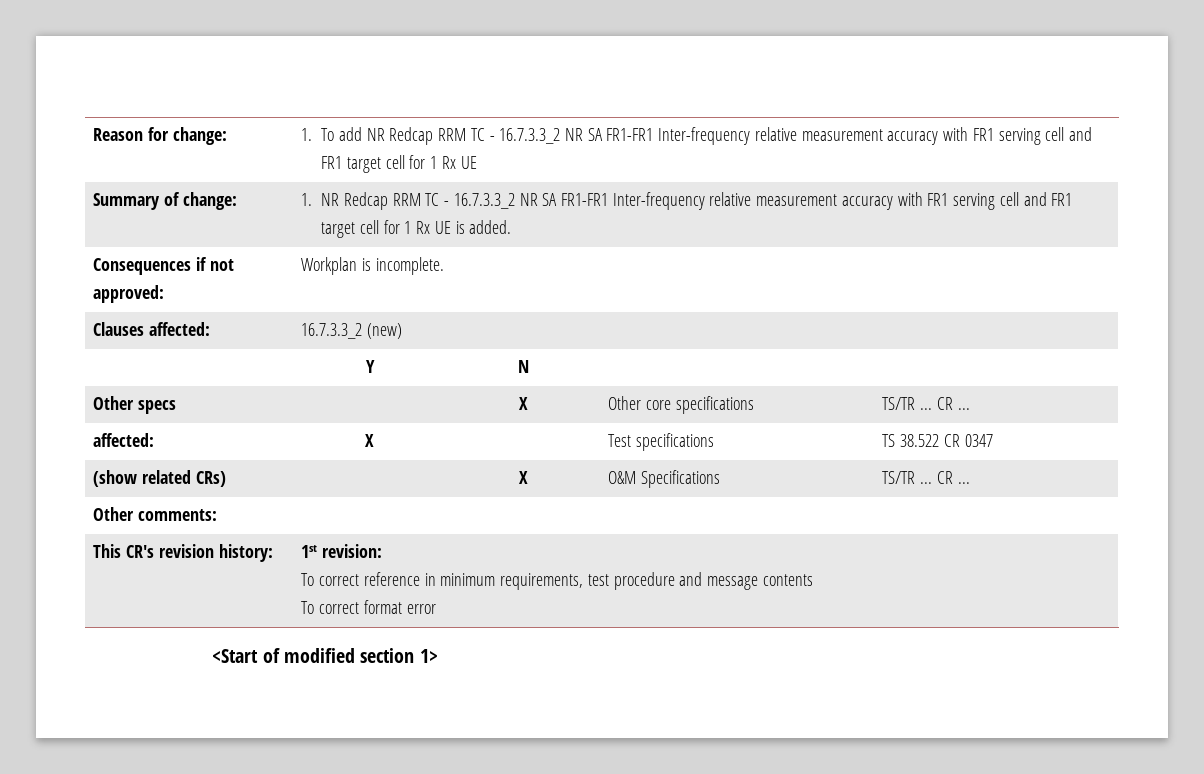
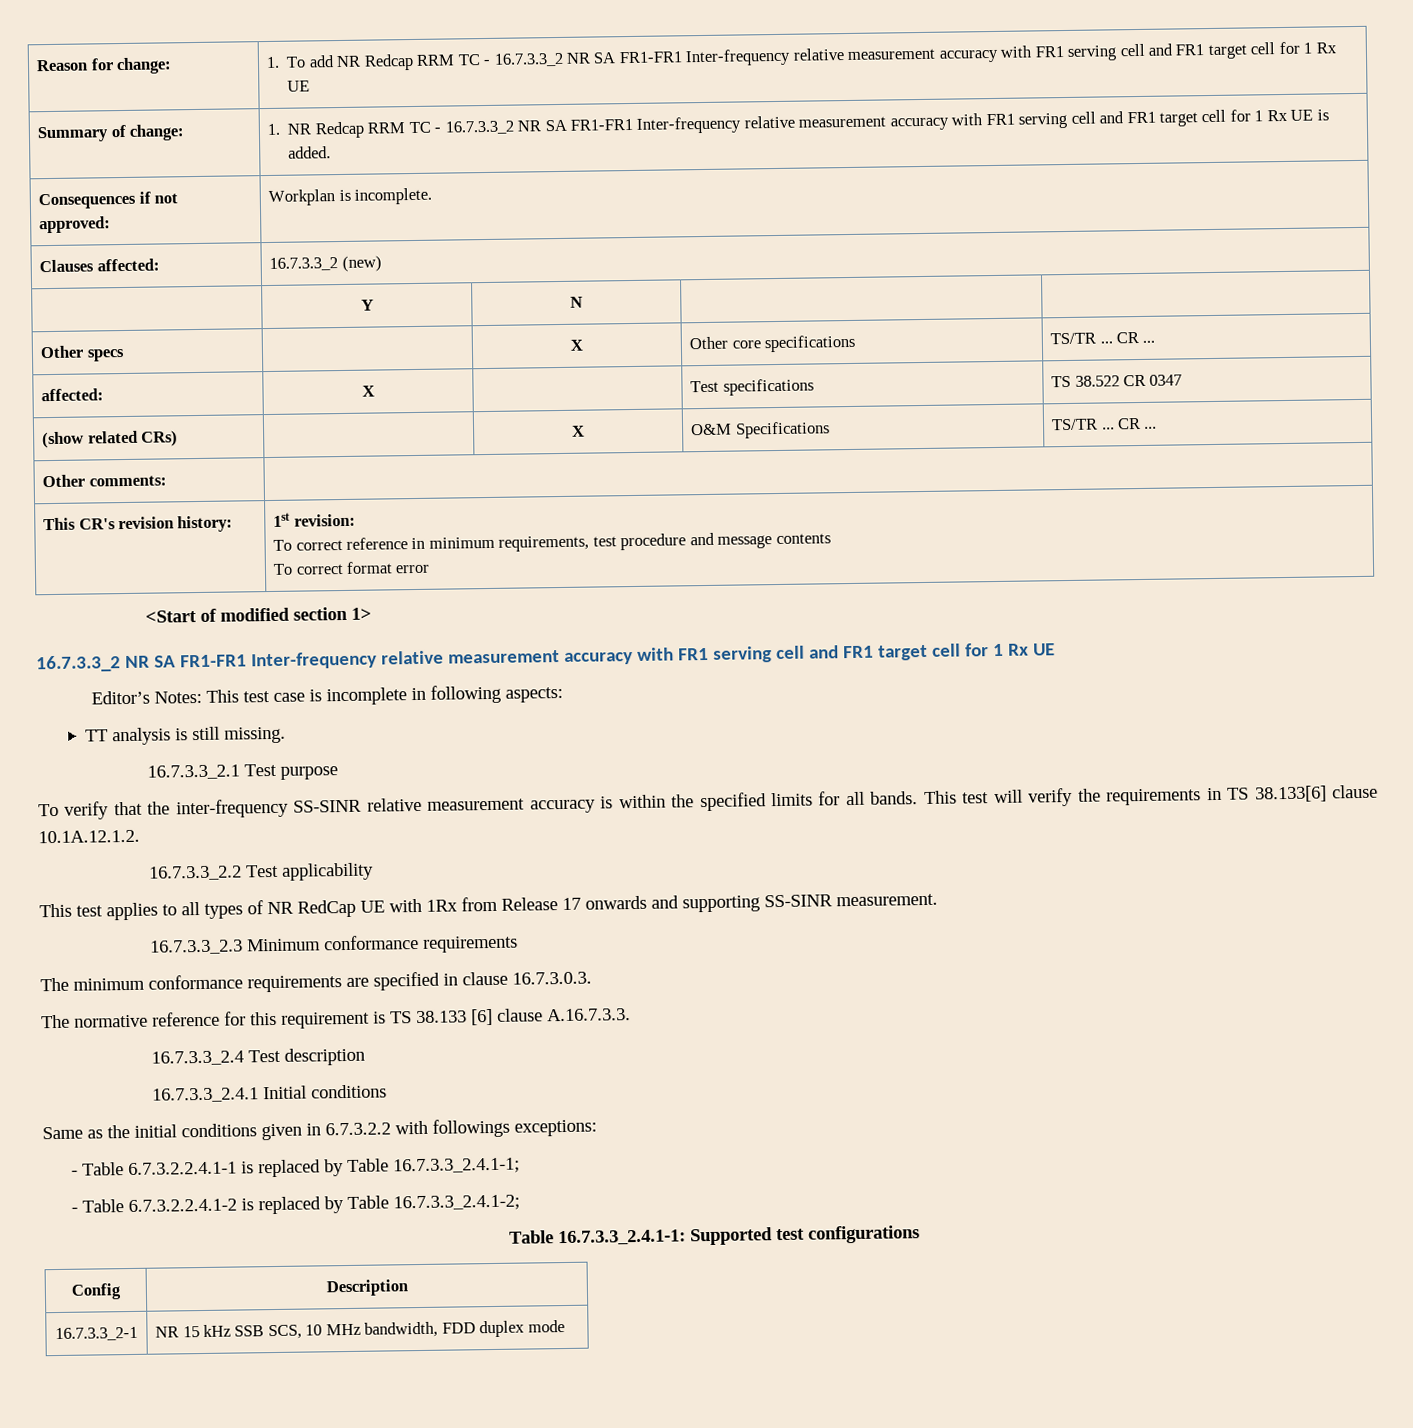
(438, 656) none -> [36,643,1055,673] [91,684,564,706] [84,726,286,746] [147,763,339,780] [38,784,1379,820] [38,829,140,844] [149,862,375,881] [39,893,938,921] [150,934,519,955] [40,971,592,993] [41,1008,631,1029] [151,1047,366,1066] [152,1084,388,1103] [42,1118,597,1141] [70,1157,520,1178] [70,1194,520,1215] [508,1225,920,1246] [71,1283,122,1300] [325,1279,408,1297] [55,1326,138,1342] [155,1320,565,1340] // 16.7.3.3_2 NR SA FR1-FR1 Inter-frequency relative measurement accuracy with FR1 serving cell and FR1 target cell for 1 Rx UE // Editor’s Notes: This test case is incomplete in following aspects: // TT analysis is still missing. // 16.7.3.3_2.1 Test purpose // To verify that the inter-frequency SS-SINR relative measurement accuracy is within the specified limits for all bands. This test will verify the requirements in TS 38.133[6] clause 10.1A.12.1.2. // 16.7.3.3_2.2 Test applicability // This test applies to all types of NR RedCap UE with 1Rx from Release 17 onwards and supporting SS-SINR measurement. // 16.7.3.3_2.3 Minimum conformance requirements // The minimum conformance requirements are specified in clause 16.7.3.0.3. // The normative reference for this requirement is TS 38.133 [6] clause A.16.7.3.3. // 16.7.3.3_2.4 Test description // 16.7.3.3_2.4.1 Initial conditions // Same as the initial conditions given in 6.7.3.2.2 with followings exceptions: // - Table 6.7.3.2.2.4.1-1 is replaced by Table 16.7.3.3_2.4.1-1; // - Table 6.7.3.2.2.4.1-2 is replaced by Table 16.7.3.3_2.4.1-2; // Table 16.7.3.3_2.4.1-1: Supported test configurations // Config | Description // 16.7.3.3_2-1 | NR 15 kHz SSB SCS, 10 MHz bandwidth, FDD duplex mode

